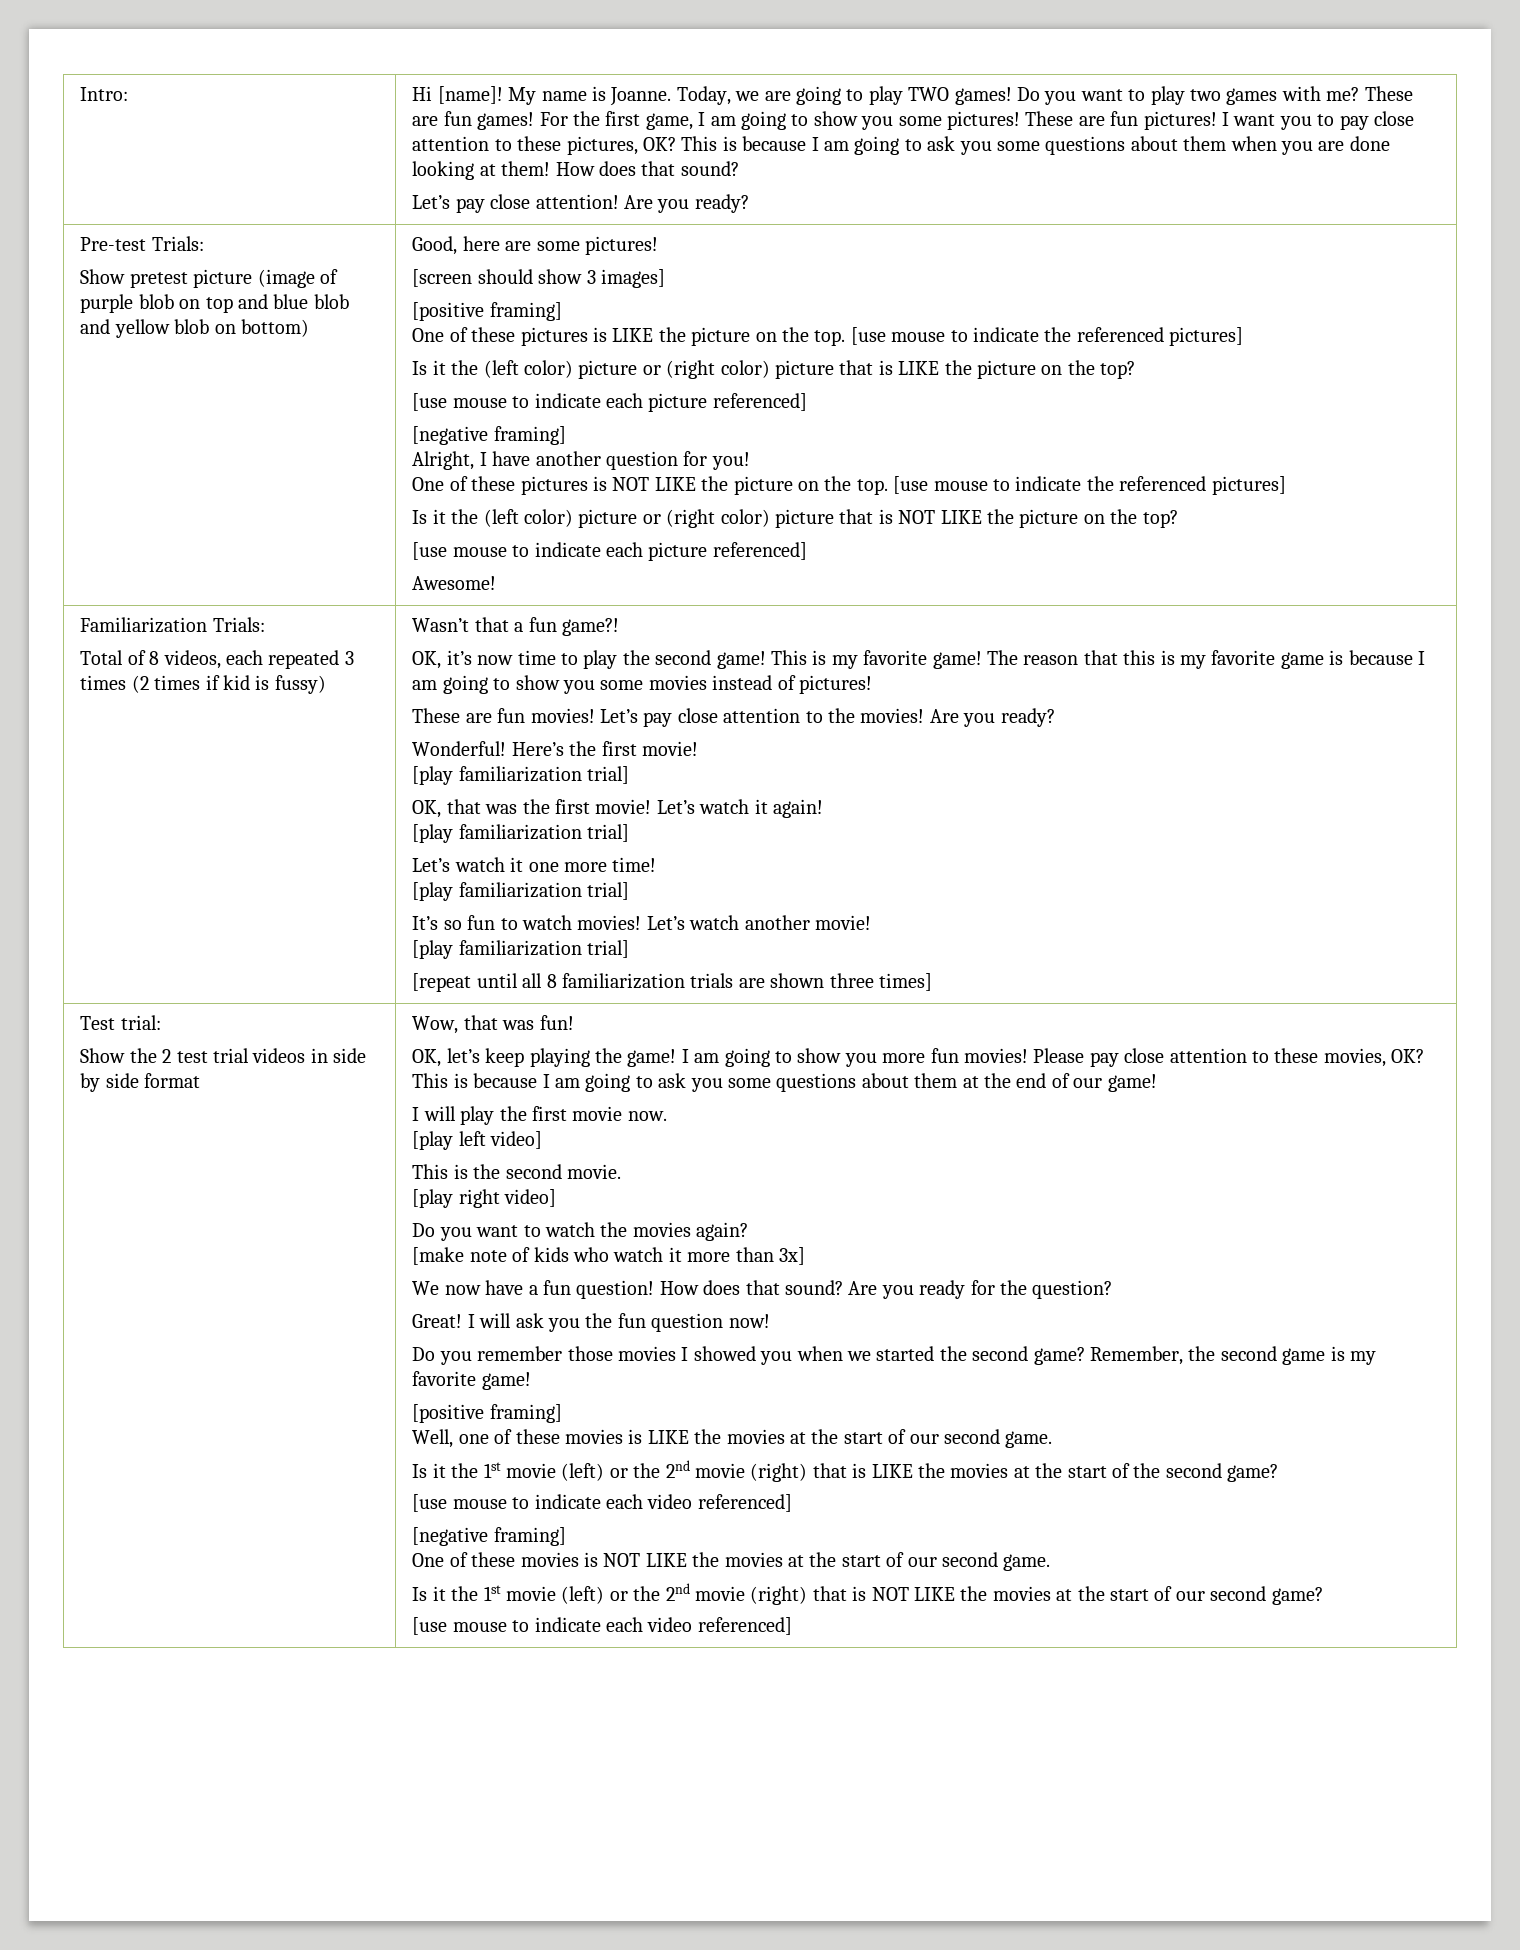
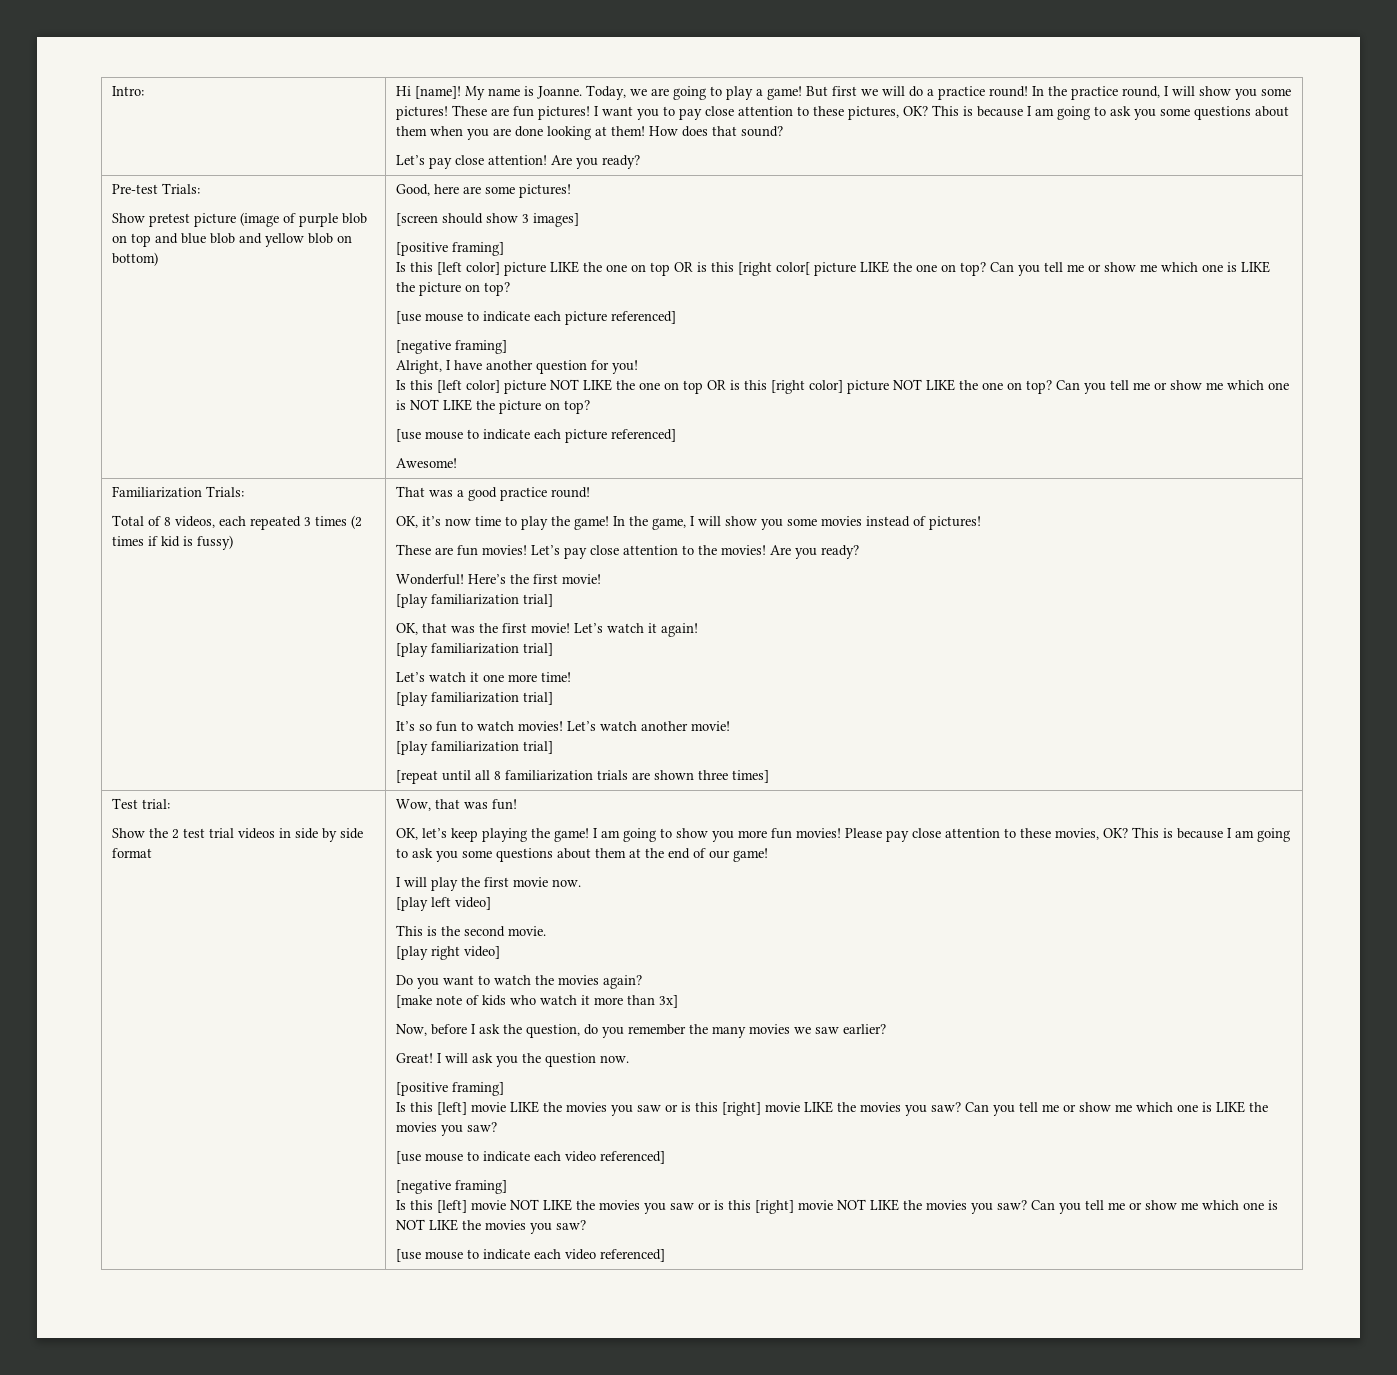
[908,86,1413,105] [412,111,809,130] TWO games! Do you want to play two games with me? These are fun games! For the first game, I am going to -> [756,86,1196,100] a game! But first we will do a practice round! In the practice round, I will
[412,327,1244,346] [412,360,1095,379] One of these pictures is LIKE the picture on the top. [use mouse to indicate the referenced pictures] // Is it the (left color) picture or (right color) picture that is LIKE the picture on the -> [396,261,1271,276] [396,282,481,296] Is this [left color] picture LIKE the one on top OR is this [right color[ picture LIKE the one on top? Can you tell me or show me which one is LIKE the picture on
[412,476,1286,495] [412,509,1138,528] One of these pictures is NOT LIKE the picture on the top. [use mouse to indicate the referenced pictures] // Is it the (left color) picture or (right color) picture that is NOT LIKE the picture on the -> [396,379,1290,394] [396,399,561,414] Is this [left color] picture NOT LIKE the one on top OR is this [right color] picture NOT LIKE the one on top? Can you tell me or show me which one is NOT LIKE the picture on
[412,617,620,636] Wasn’t that a fun game?! -> [396,486,591,501] That was a good practice round!
[655,650,1426,669] [412,675,511,694] second game! This is my favorite game! The reason that this is my favorite game is because I am going to -> [574,516,722,530] game! In the game, I will
[412,1280,1113,1299] We now have a fun question! How does that sound? Are you ready for the question? -> [396,1024,887,1038] Now, before I ask the question, do you remember the many movies we saw earlier?
[617,1313,770,1332] [412,1346,1377,1365] [412,1371,531,1390] [412,1404,562,1423] [412,1429,1053,1448] [412,1460,1279,1482] fun question now! // Do you remember those movies I showed you when we started the second game? Remember, the second game is my favorite game! // [positive framing] // Well, one of these movies is LIKE the movies at the start of our second game. // Is it the 1st movie (left) or the 2nd movie (right) that is LIKE the movies at the start of the second game? -> [545,1053,630,1067] [396,1082,505,1096] [396,1101,1269,1116] [396,1122,498,1136] question now. // [positive framing] // Is this [left] movie LIKE the movies you saw or is this [right] movie LIKE the movies you saw? Can you tell me or show me which one is LIKE the movies you saw?
[412,1552,1051,1571] [412,1583,1323,1605] One of these movies is NOT LIKE the movies at the start of our second game. // Is it the 1st movie (left) or the 2nd movie (right) that is NOT LIKE the movies at the start of our second game? -> [396,1199,1279,1214] [396,1219,587,1234] Is this [left] movie NOT LIKE the movies you saw or is this [right] movie NOT LIKE the movies you saw? Can you tell me or show me which one is NOT LIKE the movies you saw?

